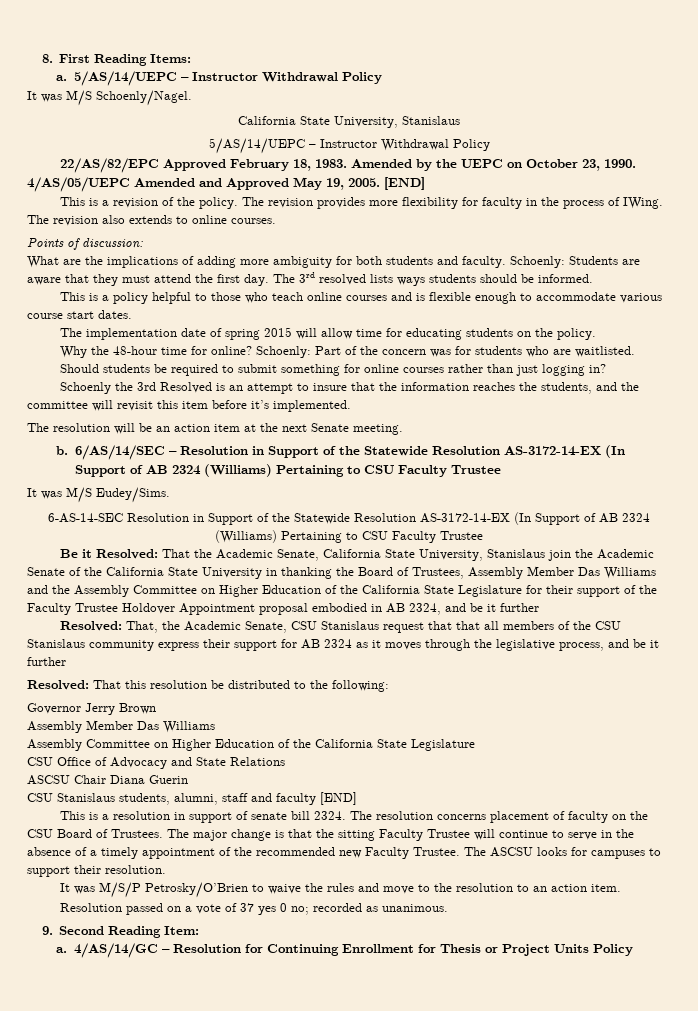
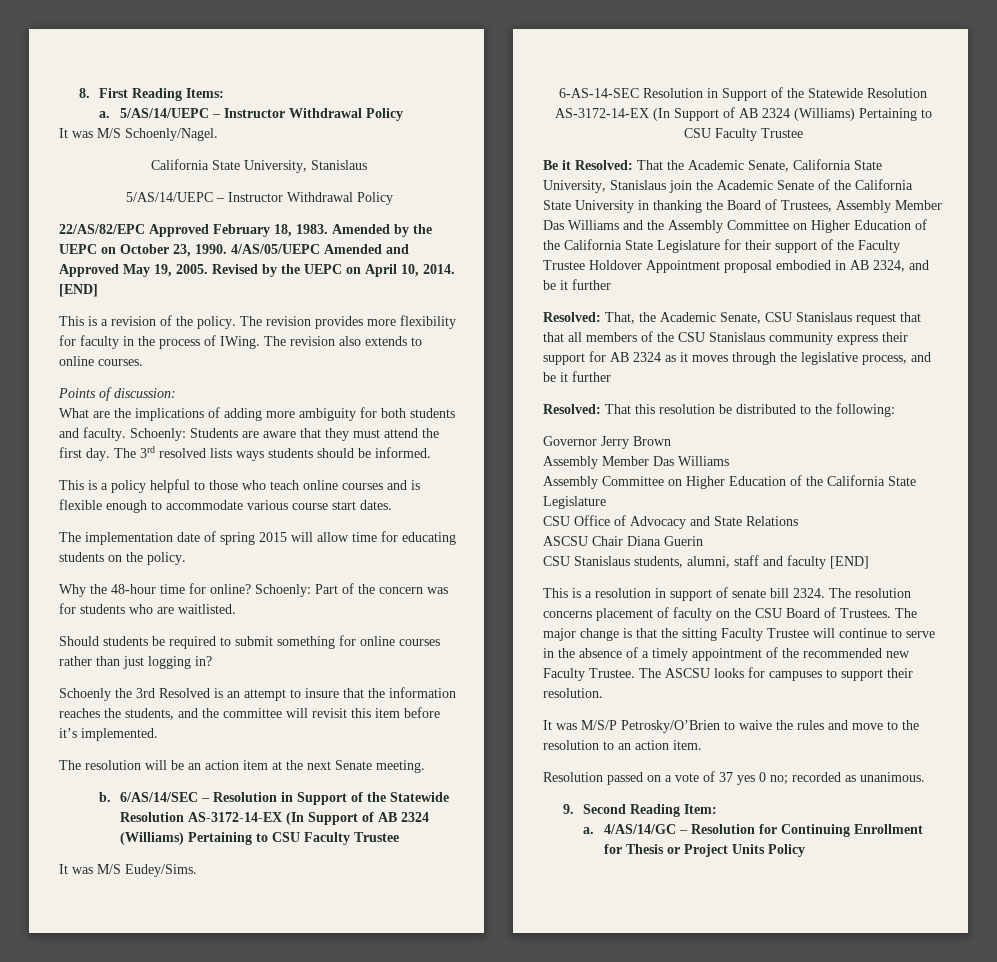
(380, 182) none -> [212,264,455,277] Revised by the UEPC on April 10, 2014.

